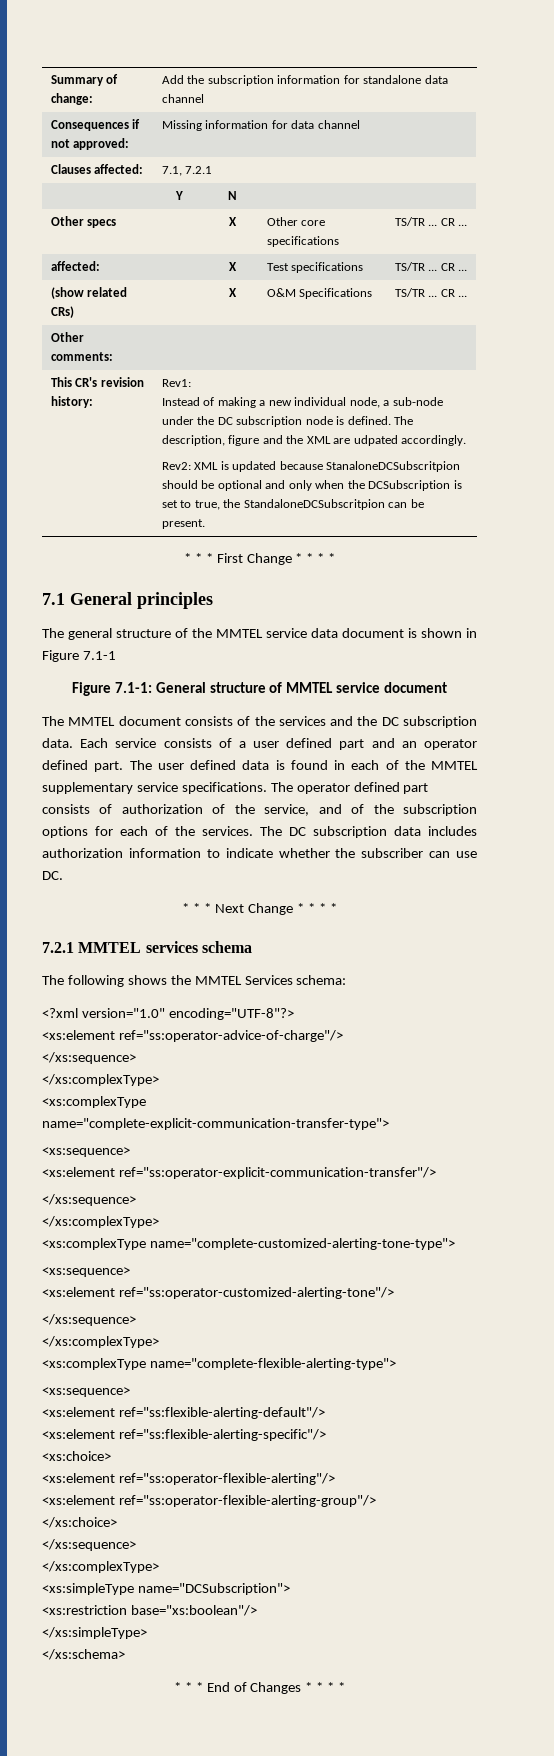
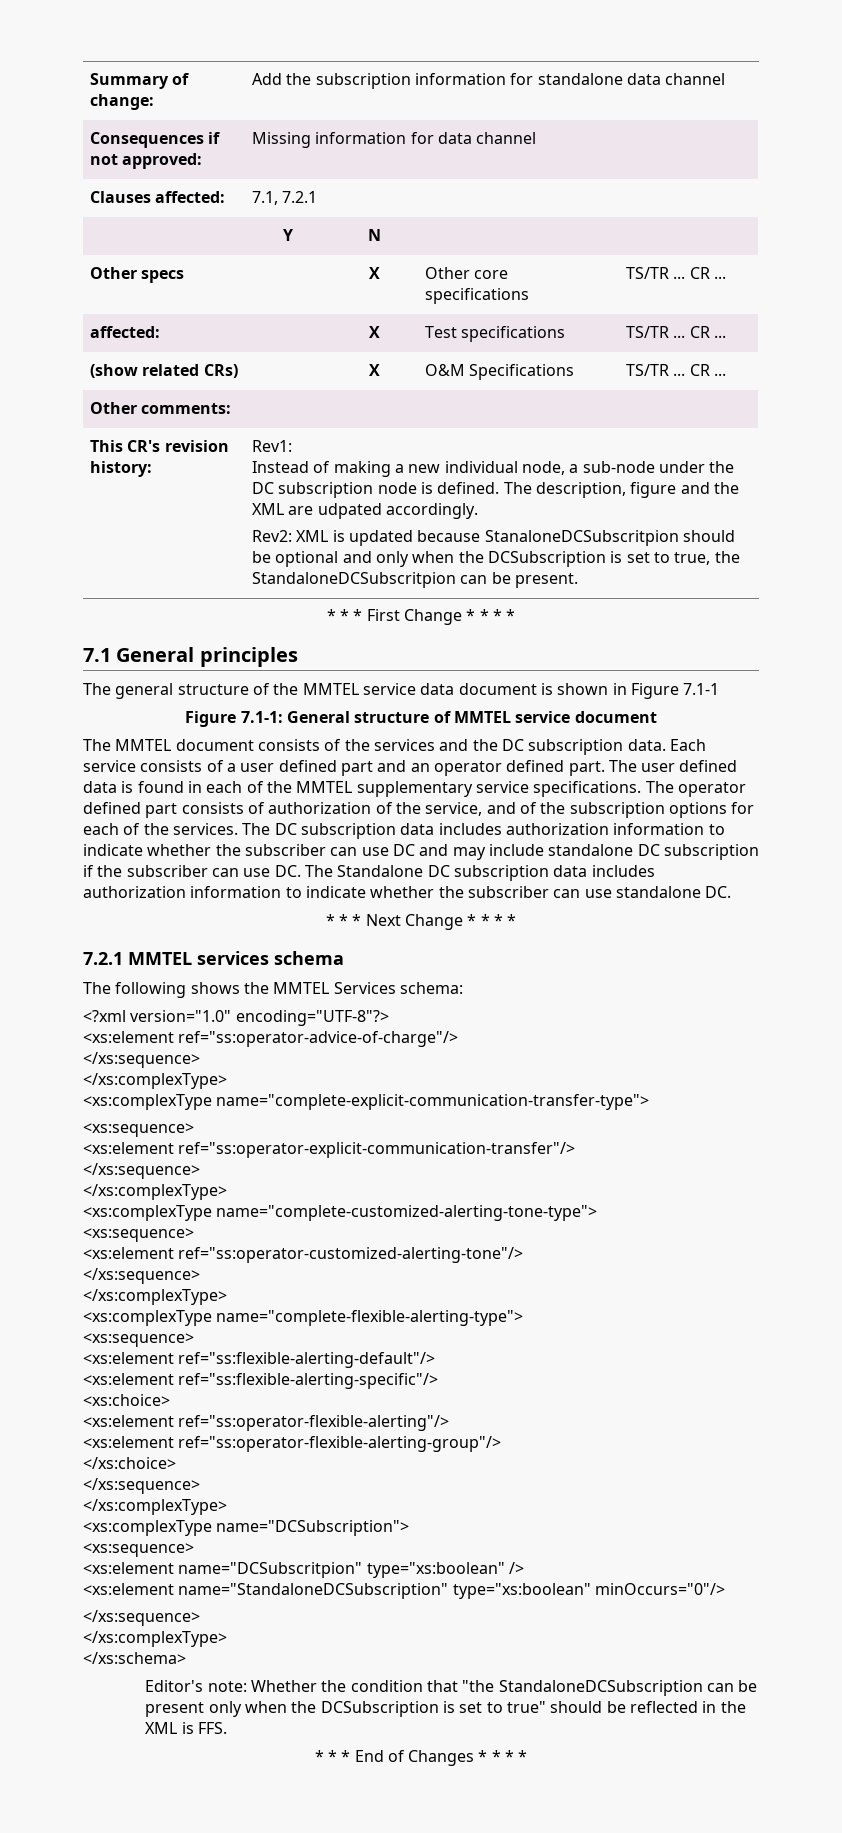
(477, 854) none -> [392,844,759,860] [83,865,655,881] [83,886,701,898] DC and may include standalone DC subscription if the subscriber can use DC. The Standalone DC subscription data includes authorization information to indicate whether the subscriber can use standalone
[42,1583,134,1595] <xs:simpleType -> [83,1520,212,1536] <xs:complexType
[42,1605,257,1616] [42,1627,147,1639] [42,1649,125,1660] <xs:restriction base="xs:boolean"/> // </xs:simpleType> // </xs:schema> -> [83,1543,194,1557] [83,1562,524,1578] [83,1583,725,1599] [83,1610,200,1626] [83,1631,227,1647] [83,1652,186,1664] [145,1680,758,1696] [145,1701,746,1717] [145,1722,228,1734] <xs:sequence> // <xs:element name="DCSubscritpion" type="xs:boolean" /> // <xs:element name="StandaloneDCSubscription" type="xs:boolean" minOccurs="0"/> // </xs:sequence> // </xs:complexType> // </xs:schema> // Editor's note: Whether the condition that "the StandaloneDCSubscription can be present only when the DCSubscription is set to true" should be reflected in the XML is FFS.

